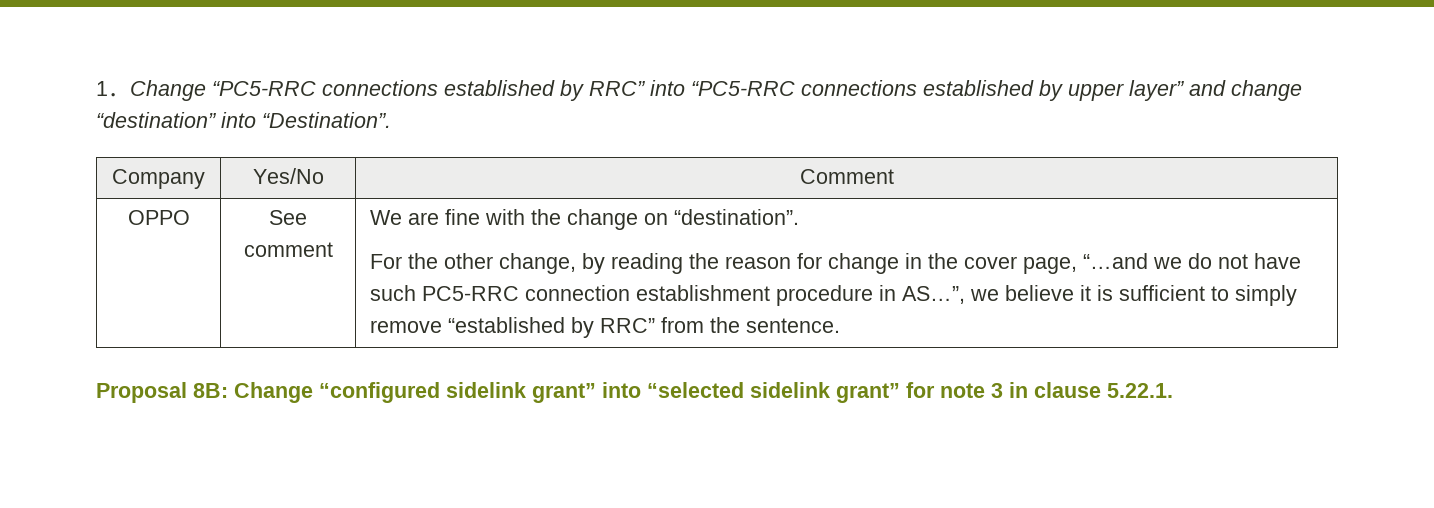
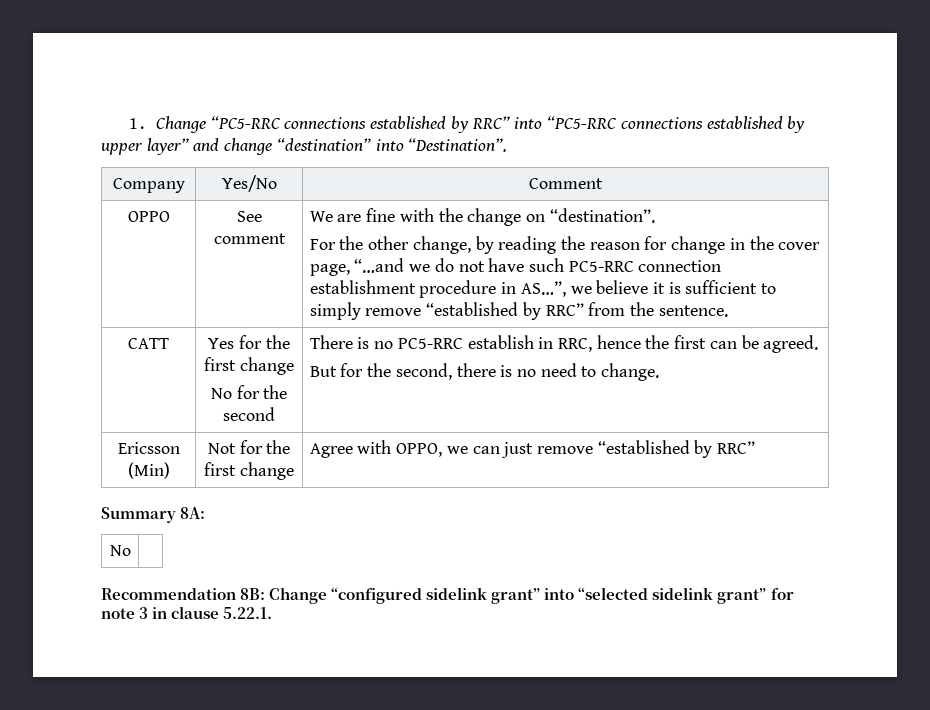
[96,382,187,403] // Proposal -> [128,338,169,349] [208,335,290,349] [204,357,294,375] [210,385,288,399] [223,407,275,421] [309,335,819,353] [309,363,660,381] [117,442,180,454] [127,462,170,479] [207,440,291,454] [204,462,294,480] [309,440,756,458] [101,507,206,523] [109,545,131,556] [101,588,236,600] // CATT | Yes for the first change // No for the second | There is no PC5-RRC establish in RRC, hence the first can be agreed. // But for the second, there is no need to change. // Ericsson (Min) | Not for the first change | Agree with OPPO, we can just remove “established by RRC” // Summary 8A: // No | // Recommendation

